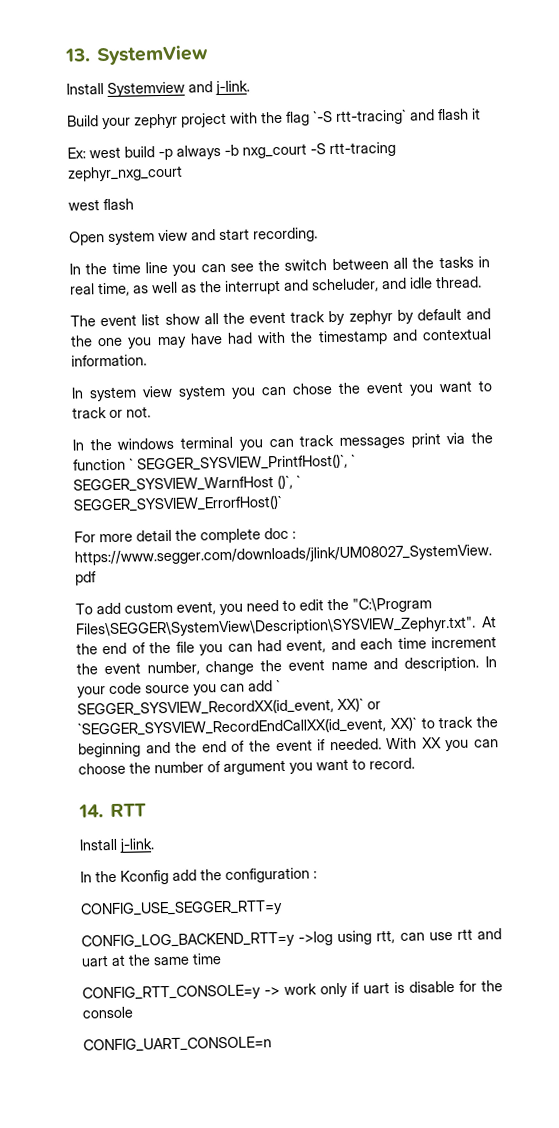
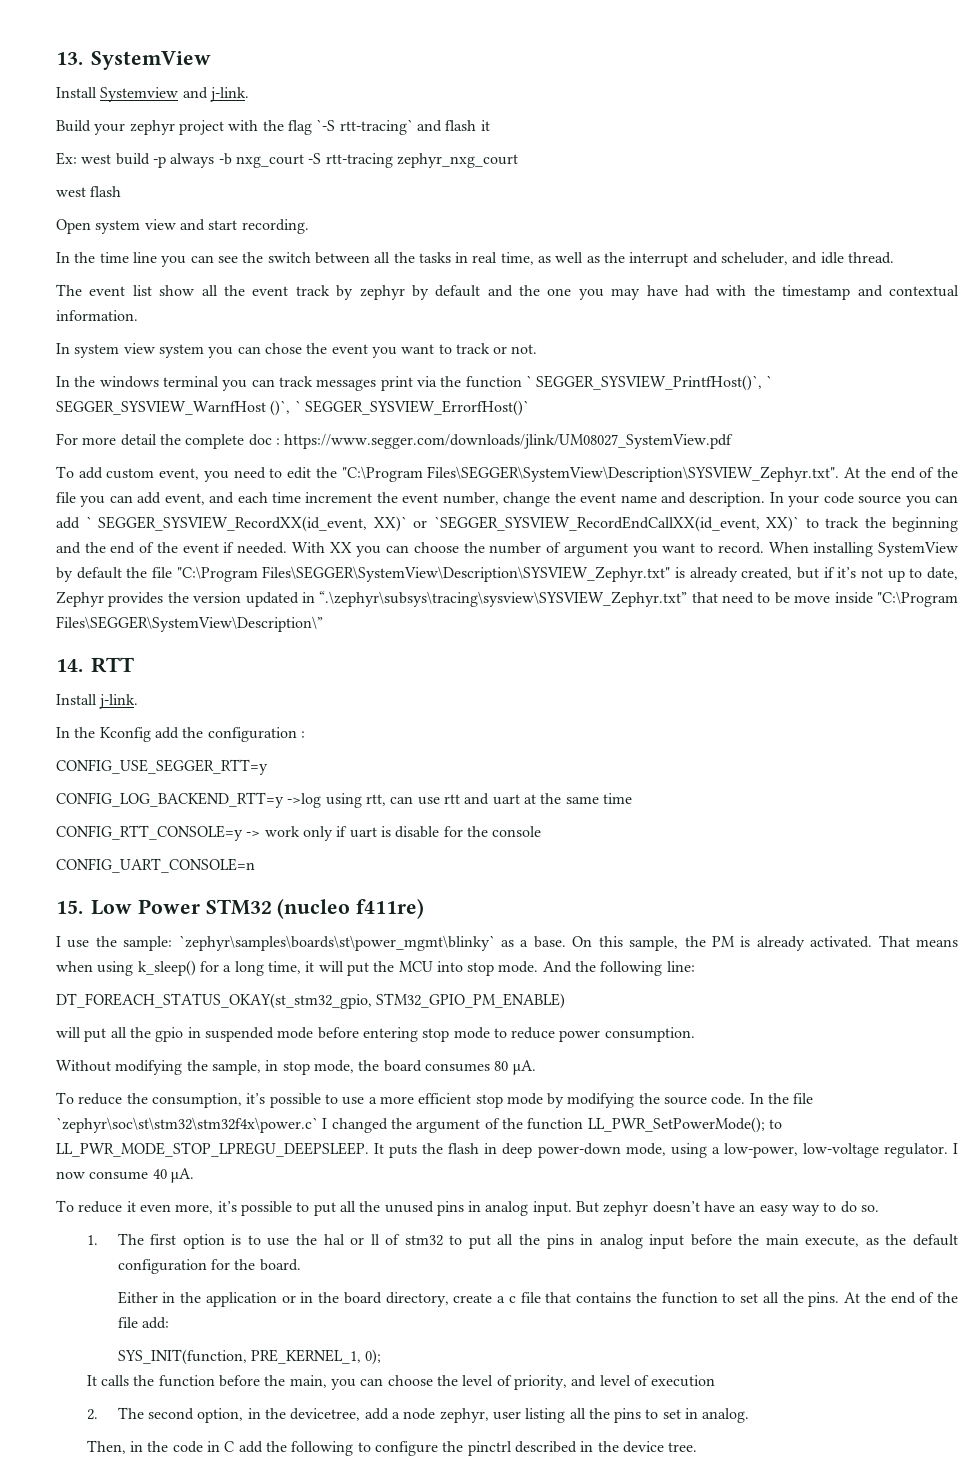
[256,639,282,652] had -> [137,492,162,504] add
(415, 763) none -> [768,542,959,557] [56,566,958,582] [56,591,958,607] [56,616,323,632] When installing SystemView by default the file "C:\Program Files\SEGGER\SystemView\Description\SYSVIEW_Zephyr.txt" is already created, but if it’s not up to date, Zephyr provides the version updated in “.\zephyr\subsys\tracing\sysview\SYSVIEW_Zephyr.txt” that need to be move inside "C:\Program Files\SEGGER\SystemView\Description\”
(272, 1044) none -> [56,898,425,919] [56,935,958,951] [56,960,695,976] [56,993,566,1009] [56,1027,695,1042] [56,1060,536,1075] [56,1092,814,1108] [56,1117,782,1133] [56,1142,958,1158] [56,1168,194,1183] [56,1200,880,1216] [86,1233,959,1249] [117,1259,301,1274] [117,1291,958,1307] [117,1317,170,1329] [117,1349,382,1365] [86,1375,716,1390] [86,1407,750,1423] [86,1440,698,1456] // 15. Low Power STM32 (nucleo f411re) // I use the sample: `zephyr\samples\boards\st\power_mgmt\blinky` as a base. On this sample, the PM is already activated. That means when using k_sleep() for a long time, it will put the MCU into stop mode. And the following line: // DT_FOREACH_STATUS_OKAY(st_stm32_gpio, STM32_GPIO_PM_ENABLE) // will put all the gpio in suspended mode before entering stop mode to reduce power consumption. // Without modifying the sample, in stop mode, the board consumes 80 μA. // To reduce the consumption, it’s possible to use a more efficient stop mode by modifying the source code. In the file `zephyr\soc\st\stm32\stm32f4x\power.c` I changed the argument of the function LL_PWR_SetPowerMode(); to LL_PWR_MODE_STOP_LPREGU_DEEPSLEEP. It puts the flash in deep power-down mode, using a low-power, low-voltage regulator. I now consume 40 μA. // To reduce it even more, it’s possible to put all the unused pins in analog input. But zephyr doesn’t have an easy way to do so. // 1. The first option is to use the hal or ll of stm32 to put all the pins in analog input before the main execute, as the default configuration for the board. // Either in the application or in the board directory, create a c file that contains the function to set all the pins. At the end of the file add: // SYS_INIT(function, PRE_KERNEL_1, 0); // It calls the function before the main, you can choose the level of priority, and level of execution // 2. The second option, in the devicetree, add a node zephyr, user listing all the pins to set in analog. // Then, in the code in C add the following to configure the pinctrl described in the device tree.

